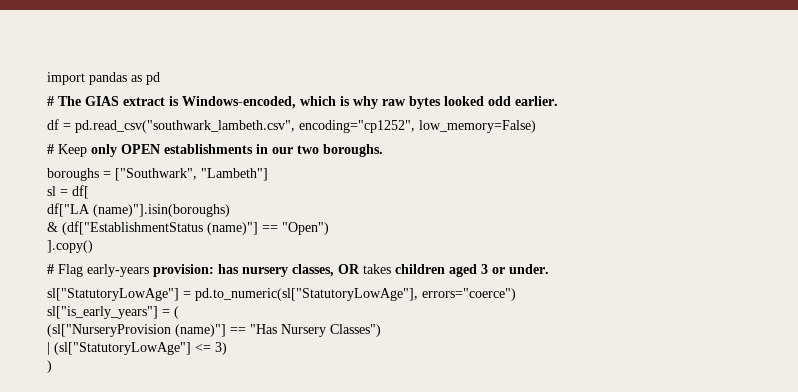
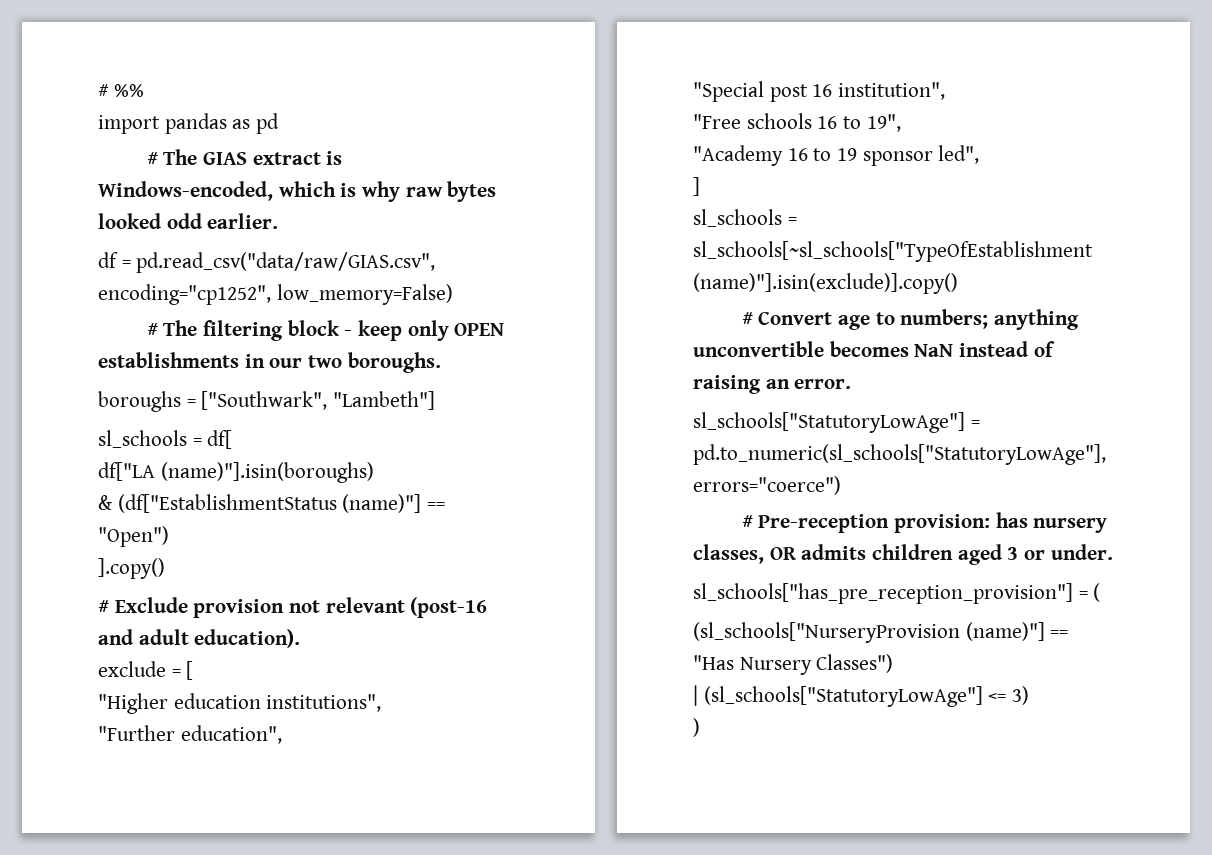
(47, 78) none -> [98,84,144,97] # %% //
[75,120,295,133] pd.read_csv("southwark_lambeth.csv", -> [136,252,436,273] pd.read_csv("data/raw/GIAS.csv",
[58,144,87,157] Keep -> [163,320,403,341] The filtering block - keep
[47,186,56,196] sl -> [98,430,187,448] sl_schools
[58,264,149,277] Flag early-years -> [114,597,488,618] [98,629,301,648] [98,661,194,680] [98,693,382,714] [98,725,282,744] [693,81,946,102] [693,113,901,132] [693,145,980,166] [693,177,700,196] [693,209,797,227] [693,241,1093,262] [693,273,958,294] [741,309,1080,330] [693,341,1055,357] [693,375,852,394] [693,412,980,433] [693,444,1106,465] [693,476,841,495] [741,514,890,533] Exclude provision not relevant (post-16 and adult education). // exclude = [ // "Higher education institutions", // "Further education", // "Special post 16 institution", // "Free schools 16 to 19", // "Academy 16 to 19 sponsor led", // ] // sl_schools = sl_schools[~sl_schools["TypeOfEstablishment (name)"].isin(exclude)].copy() // # Convert age to numbers; anything unconvertible becomes NaN instead of raising an error. // sl_schools["StatutoryLowAge"] = pd.to_numeric(sl_schools["StatutoryLowAge"], errors="coerce") // # Pre-reception
[363,264,391,274] takes -> [801,544,867,560] admits
[47,288,516,301] [47,306,158,319] sl["StatutoryLowAge"] = pd.to_numeric(sl["StatutoryLowAge"], errors="coerce") // sl["is_early_years"] -> [693,583,1073,604] sl_schools["has_pre_reception_provision"]
[47,324,171,337] (sl["NurseryProvision -> [693,622,960,643] (sl_schools["NurseryProvision
[54,342,191,355] (sl["StatutoryLowAge"] -> [703,686,983,707] (sl_schools["StatutoryLowAge"]

